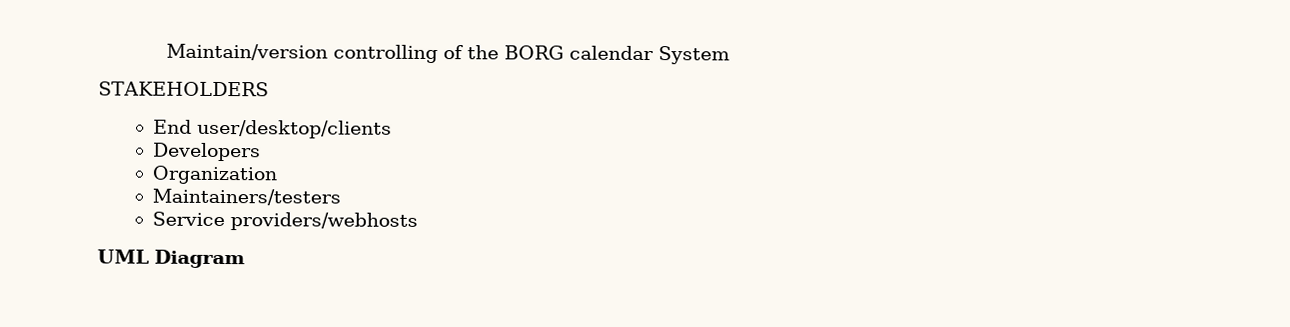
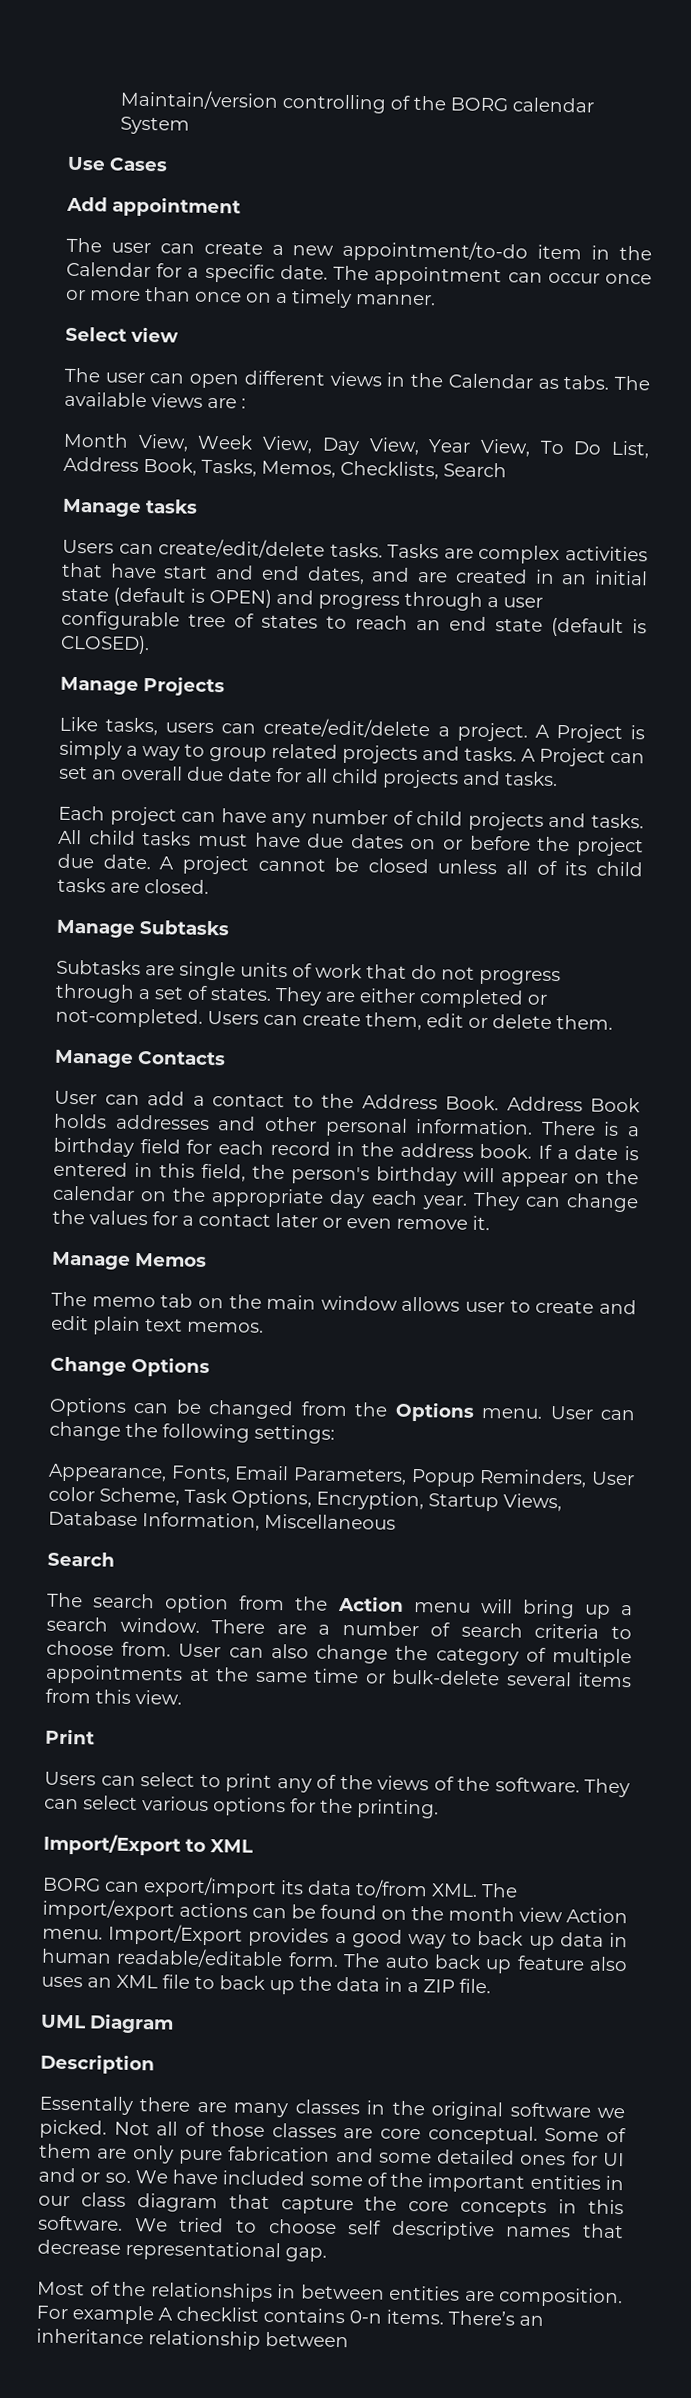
[98,81,269,97] [152,119,392,139] [152,142,261,162] [151,165,277,185] [151,188,341,206] [151,211,418,231] [97,249,245,269] STAKEHOLDERS // End user/desktop/clients // Developers // Organization // Maintainers/testers // Service providers/webhosts // UML Diagram -> [67,156,168,172] [66,196,241,218] [66,237,653,263] [66,261,652,287] [65,287,436,308] [65,326,179,343] [64,367,651,391] [64,391,246,409] [63,432,650,459] [63,456,507,480] [62,498,198,517] [62,538,648,565] [61,562,649,586] [61,587,543,611] [61,610,647,637] [60,634,150,655] [60,676,225,697] [59,716,645,743] [59,740,645,767] [59,765,558,789] [58,805,645,831] [58,829,644,857] [57,853,643,877] [57,877,209,894] [56,919,230,938] [56,959,561,986] [55,983,547,1009] [55,1007,613,1031] [54,1049,226,1068] [54,1090,640,1113] [54,1113,640,1137] [53,1137,639,1161] [53,1161,639,1188] [52,1185,639,1213] [52,1209,490,1231] [51,1251,207,1270] [51,1291,637,1315] [51,1315,264,1336] [50,1356,210,1378] [49,1397,636,1422] [49,1421,335,1444] [48,1463,635,1488] [48,1486,562,1512] [48,1510,396,1531] [47,1551,115,1567] [47,1592,634,1619] [46,1616,632,1640] [46,1640,632,1668] [45,1664,632,1688] [45,1688,182,1705] [45,1728,95,1745] [44,1771,630,1798] [44,1795,439,1819] [43,1833,254,1856] [42,1876,518,1899] [42,1898,628,1924] [42,1923,628,1951] [41,1947,628,1974] [41,1974,491,1995] [40,2013,174,2034] [40,2053,155,2075] [39,2095,626,2121] [39,2119,626,2145] [39,2143,625,2167] [38,2167,624,2193] [38,2192,625,2218] [38,2215,624,2241] [37,2239,327,2262] [37,2281,623,2308] [36,2305,544,2326] [36,2328,349,2350] Use Cases // Add appointment // The user can create a new appointment/to-do item in the Calendar for a specific date. The appointment can occur once or more than once on a timely manner. // Select view // The user can open different views in the Calendar as tabs. The available views are : // Month View, Week View, Day View, Year View, To Do List, Address Book, Tasks, Memos, Checklists, Search // Manage tasks // Users can create/edit/delete tasks. Tasks are complex activities that have start and end dates, and are created in an initial state (default is OPEN) and progress through a user configurable tree of states to reach an end state (default is CLOSED). // Manage Projects // Like tasks, users can create/edit/delete a project. A Project is simply a way to group related projects and tasks. A Project can set an overall due date for all child projects and tasks. // Each project can have any number of child projects and tasks. All child tasks must have due dates on or before the project due date. A project cannot be closed unless all of its child tasks are closed. // Manage Subtasks // Subtasks are single units of work that do not progress through a set of states. They are either completed or not-completed. Users can create them, edit or delete them. // Manage Contacts // User can add a contact to the Address Book. Address Book holds addresses and other personal information. There is a birthday field for each record in the address book. If a date is entered in this field, the person's birthday will appear on the calendar on the appropriate day each year. They can change the values for a contact later or even remove it. // Manage Memos // The memo tab on the main window allows user to create and edit plain text memos. // Change Options // Options can be changed from the Options menu. User can change the following settings: // Appearance, Fonts, Email Parameters, Popup Reminders, User color Scheme, Task Options, Encryption, Startup Views, Database Information, Miscellaneous // Search // The search option from the Action menu will bring up a search window. There are a number of search criteria to choose from. User can also change the category of multiple appointments at the same time or bulk-delete several items from this view. // Print // Users can select to print any of the views of the software. They can select various options for the printing. // Import/Export to XML // BORG can export/import its data to/from XML. The import/export actions can be found on the month view Action menu. Import/Export provides a good way to back up data in human readable/editable form. The auto back up feature also uses an XML file to back up the data in a ZIP file. // UML Diagram // Description // Essentally there are many classes in the original software we picked. Not all of those classes are core conceptual. Some of them are only pure fabrication and some detailed ones for UI and or so. We have included some of the important entities in our class diagram that capture the core concepts in this software. We tried to choose self descriptive names that decrease representational gap. // Most of the relationships in between entities are composition. For example A checklist contains 0-n items. There’s an inheritance relationship between

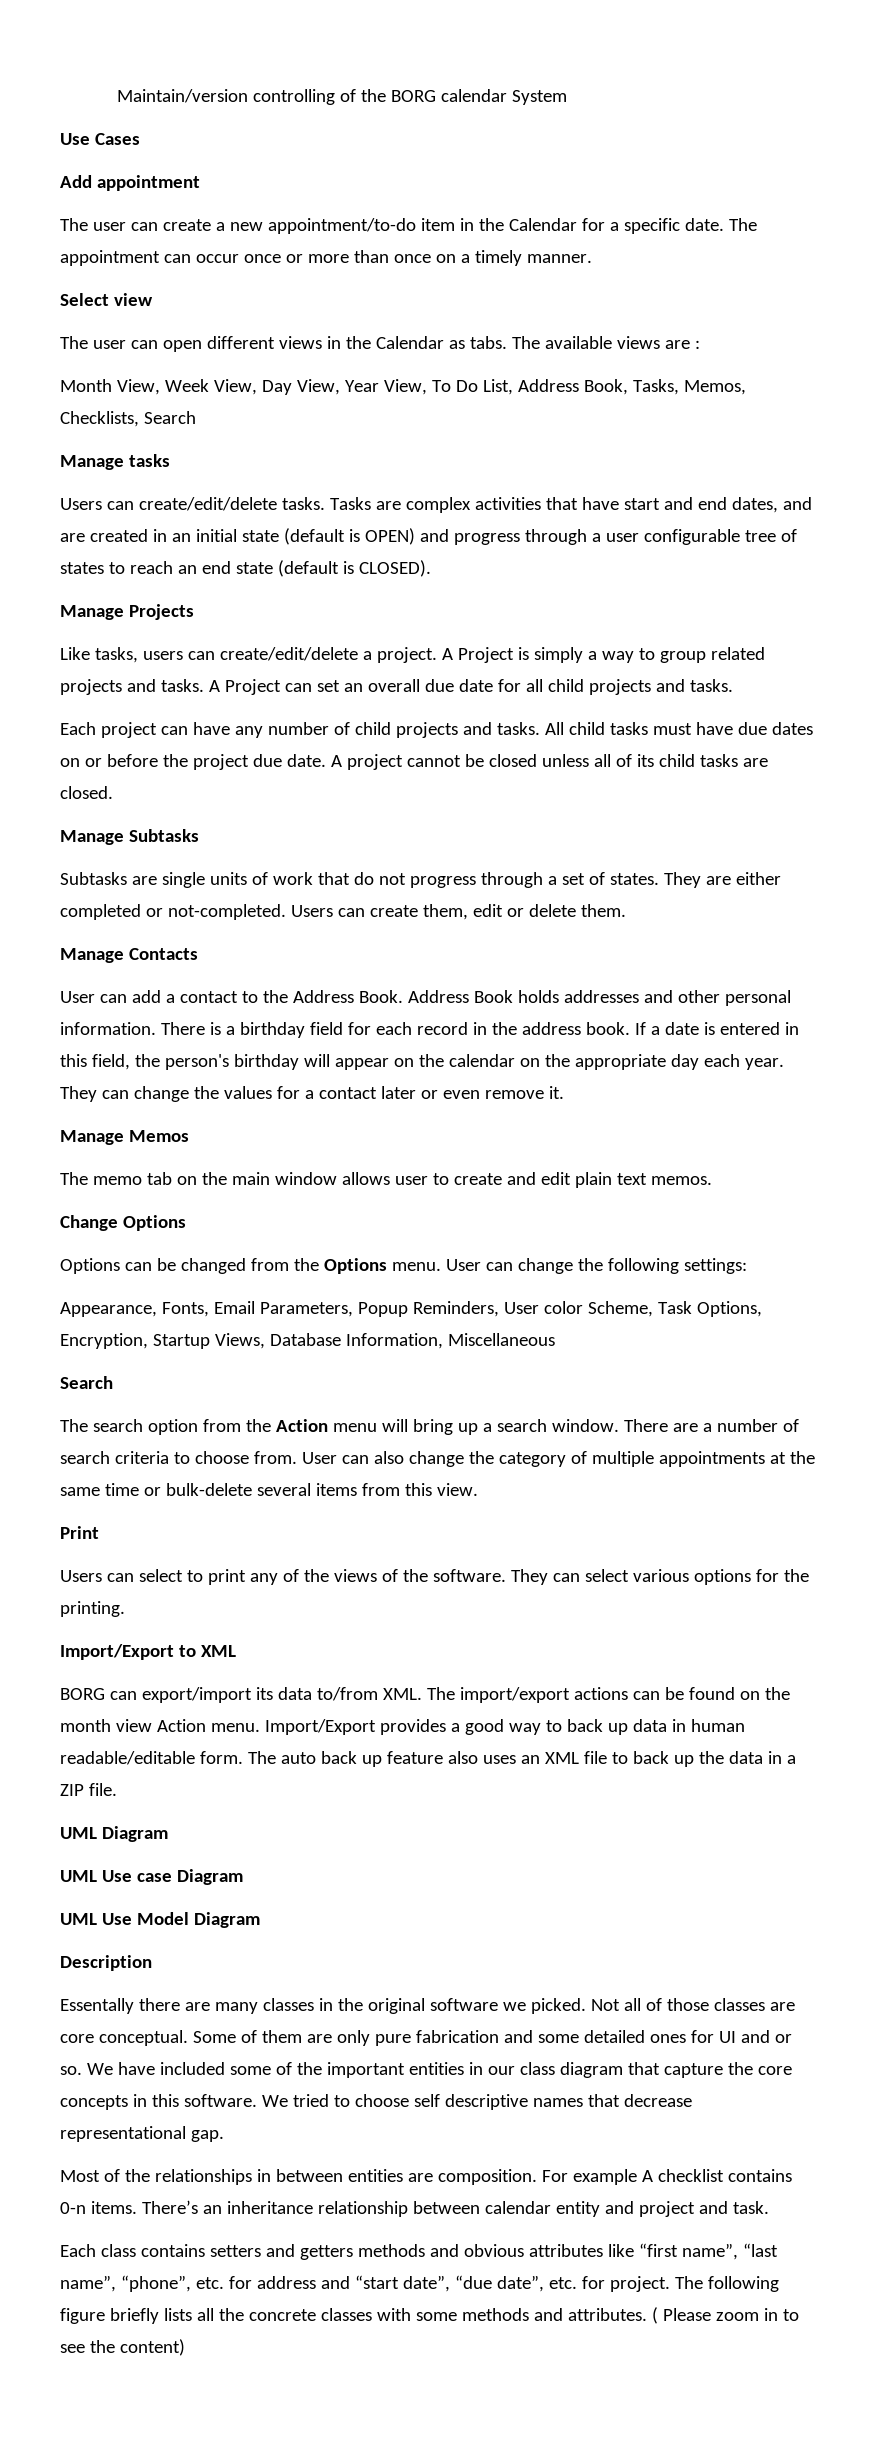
(174, 2023) none -> [60,1869,243,1885] [60,1912,260,1928] // UML Use case Diagram // UML Use Model Diagram
(349, 2339) none -> [484,2201,769,2217] [60,2243,778,2260] [60,2275,779,2292] [60,2307,799,2324] [60,2339,185,2356] calendar entity and project and task. // Each class contains setters and getters methods and obvious attributes like “first name”, “last name”, “phone”, etc. for address and “start date”, “due date”, etc. for project. The following figure briefly lists all the concrete classes with some methods and attributes. ( Please zoom in to see the content)

